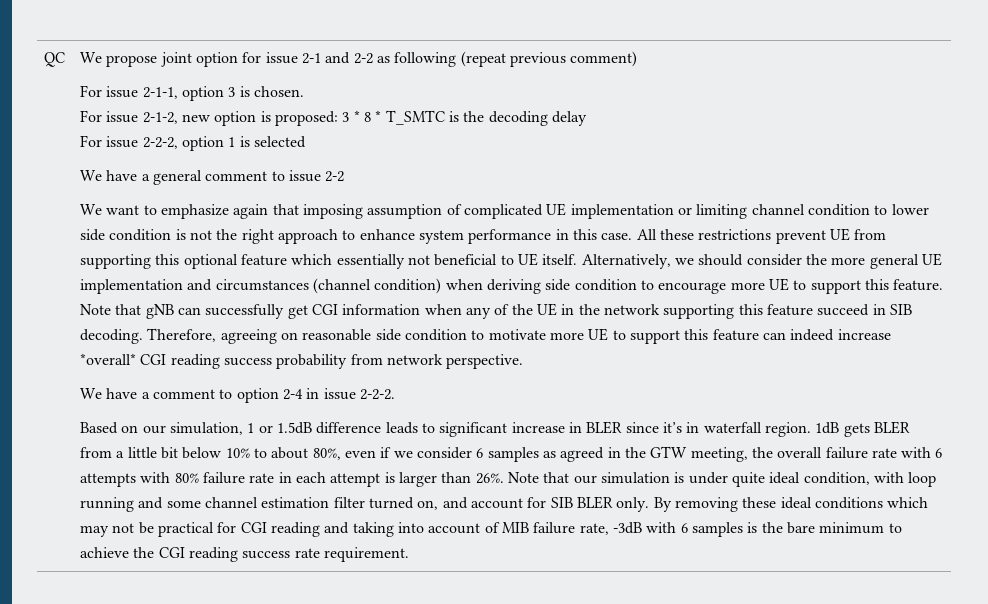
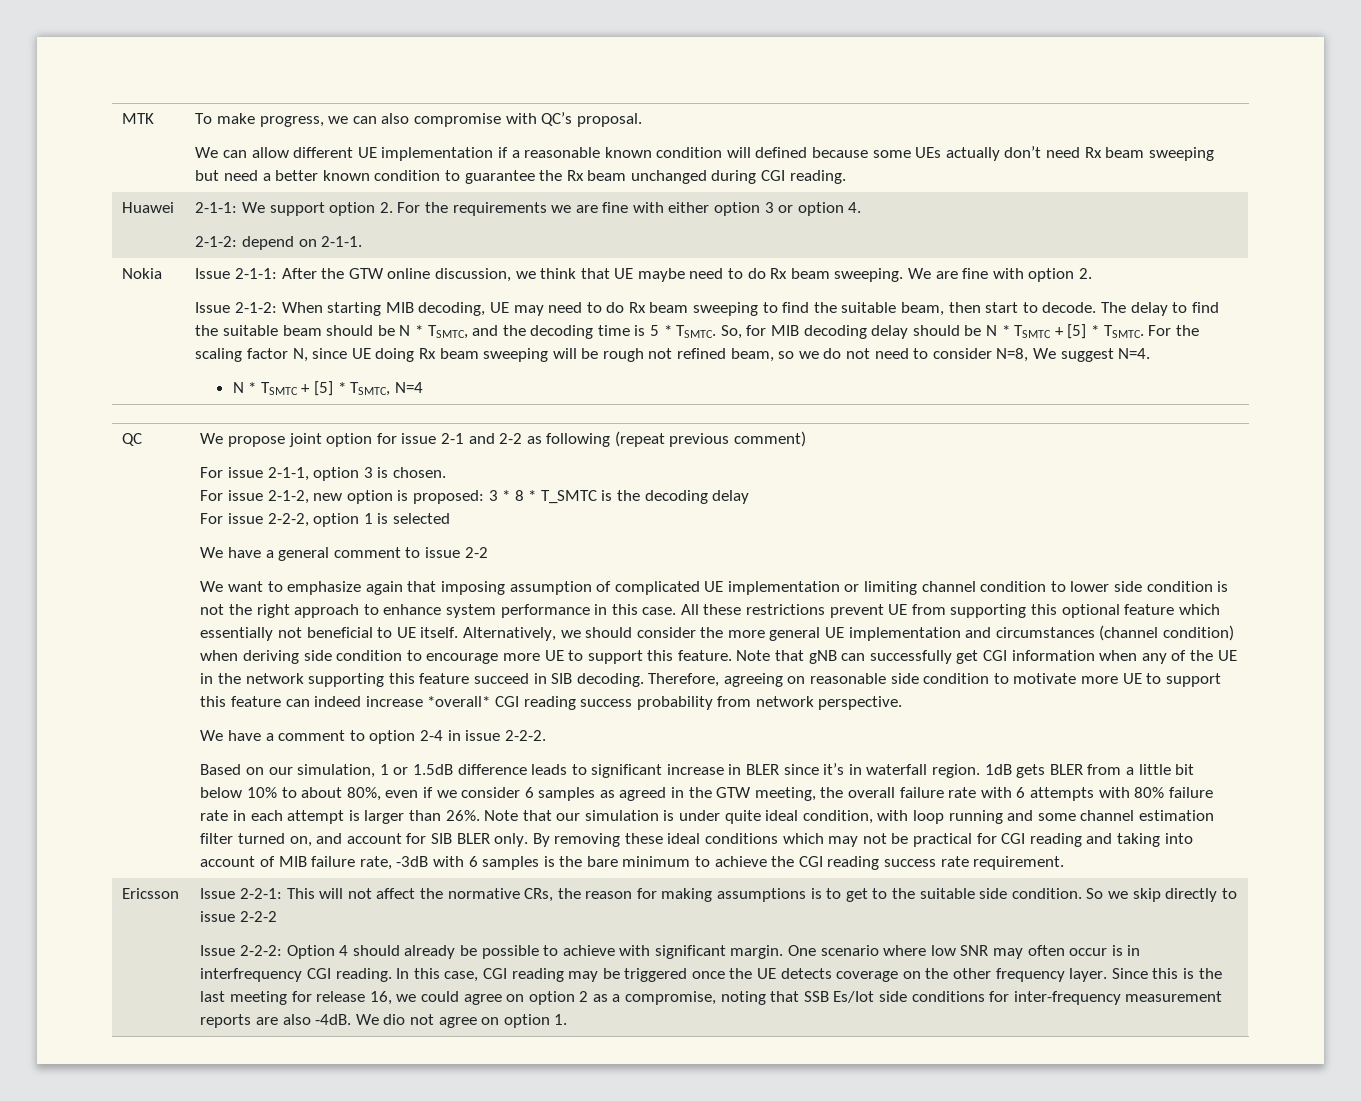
(44, 59) none -> [122,113,155,124] [195,112,642,127] [195,146,1214,161] [195,170,846,184] [122,202,175,213] [195,202,862,216] [195,236,363,250] [122,268,163,279] [195,268,1092,282] [195,302,1219,316] [195,324,1199,339] [195,348,1151,362] [232,381,423,396] MTK | To make progress, we can also compromise with QC’s proposal. // We can allow different UE implementation if a reasonable known condition will defined because some UEs actually don’t need Rx beam sweeping but need a better known condition to guarantee the Rx beam unchanged during CGI reading. // Huawei | 2-1-1: We support option 2. For the requirements we are fine with either option 3 or option 4. // 2-1-2: depend on 2-1-1. // Nokia | Issue 2-1-1: After the GTW online discussion, we think that UE maybe need to do Rx beam sweeping. We are fine with option 2. // Issue 2-1-2: When starting MIB decoding, UE may need to do Rx beam sweeping to find the suitable beam, then start to decode. The delay to find the suitable beam should be N * TSMTC, and the decoding time is 5 * TSMTC. So, for MIB decoding delay should be N * TSMTC + [5] * TSMTC. For the scaling factor N, since UE doing Rx beam sweeping will be rough not refined beam, so we do not need to consider N=8, We suggest N=4. // N * TSMTC + [5] * TSMTC, N=4 //
(410, 554) none -> [122,888,180,899] [200,888,1237,902] [200,911,277,922] [200,945,1141,959] [200,968,1222,982] [200,991,1223,1005] [200,1014,568,1028] // Ericsson | Issue 2-2-1: This will not affect the normative CRs, the reason for making assumptions is to get to the suitable side condition. So we skip directly to issue 2-2-2 // Issue 2-2-2: Option 4 should already be possible to achieve with significant margin. One scenario where low SNR may often occur is in interfrequency CGI reading. In this case, CGI reading may be triggered once the UE detects coverage on the other frequency layer. Since this is the last meeting for release 16, we could agree on option 2 as a compromise, noting that SSB Es/Iot side conditions for inter-frequency measurement reports are also -4dB. We dio not agree on option 1.

